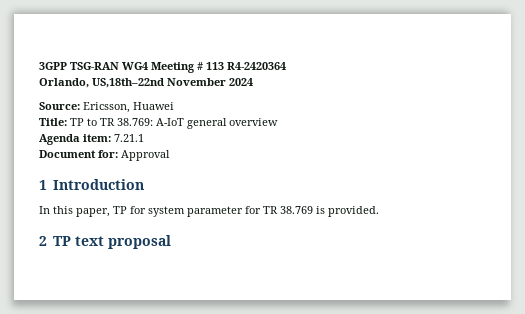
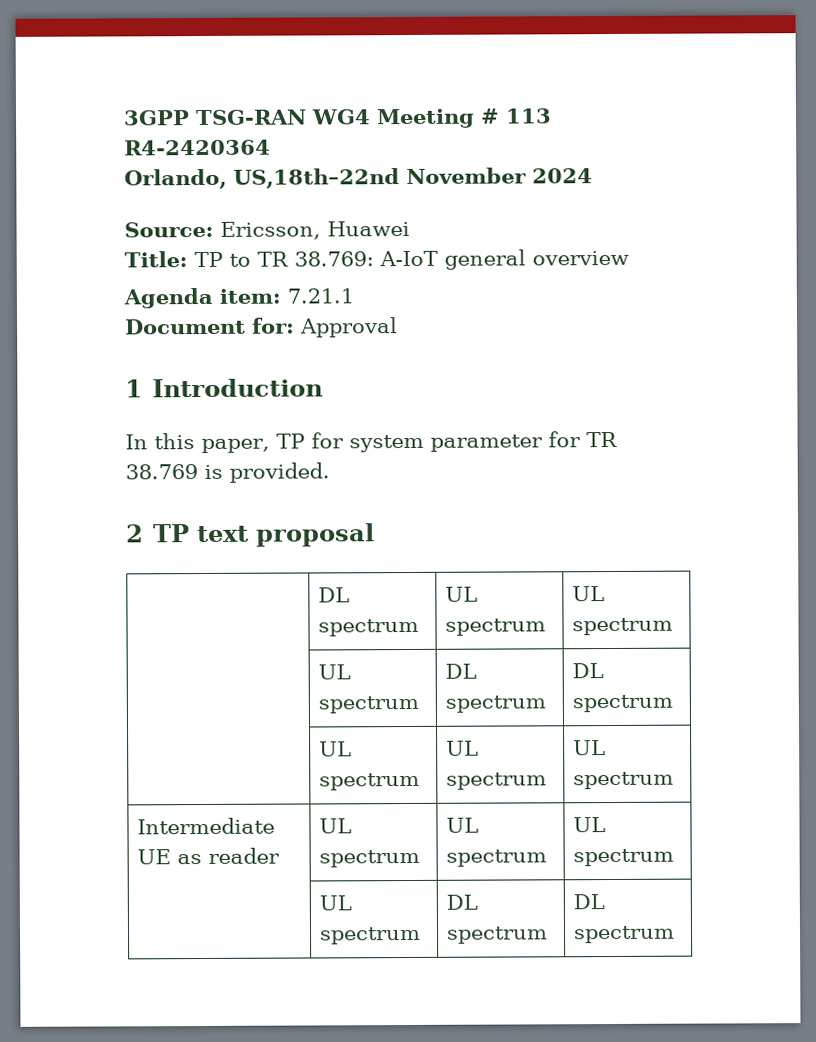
(171, 242) none -> [317,587,350,603] [317,618,419,637] [444,586,478,602] [444,618,546,636] [571,586,605,602] [571,617,673,636] [317,664,351,680] [317,695,419,714] [444,663,477,679] [444,695,546,713] [571,663,604,679] [571,694,673,713] [318,741,352,757] [318,772,420,791] [445,740,479,756] [445,772,547,790] [572,740,606,756] [572,771,674,790] [136,817,275,835] [136,847,280,865] [318,818,352,834] [318,849,420,868] [445,817,479,833] [445,849,547,867] [572,817,606,833] [572,848,674,867] [318,895,352,911] [318,926,421,945] [445,894,478,910] [445,926,548,944] [572,894,605,910] [572,925,675,944] // | DL spectrum | UL spectrum | UL spectrum // | UL spectrum | DL spectrum | DL spectrum // | UL spectrum | UL spectrum | UL spectrum // Intermediate UE as reader | UL spectrum | UL spectrum | UL spectrum // | UL spectrum | DL spectrum | DL spectrum

